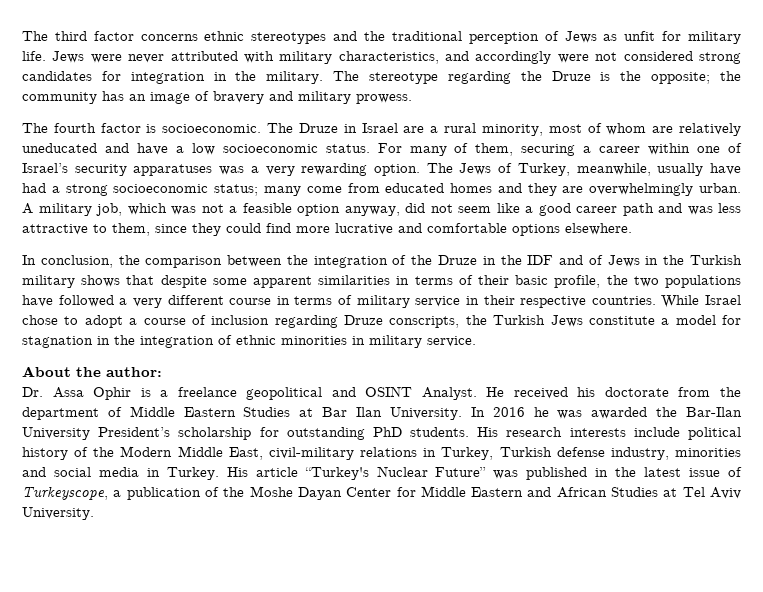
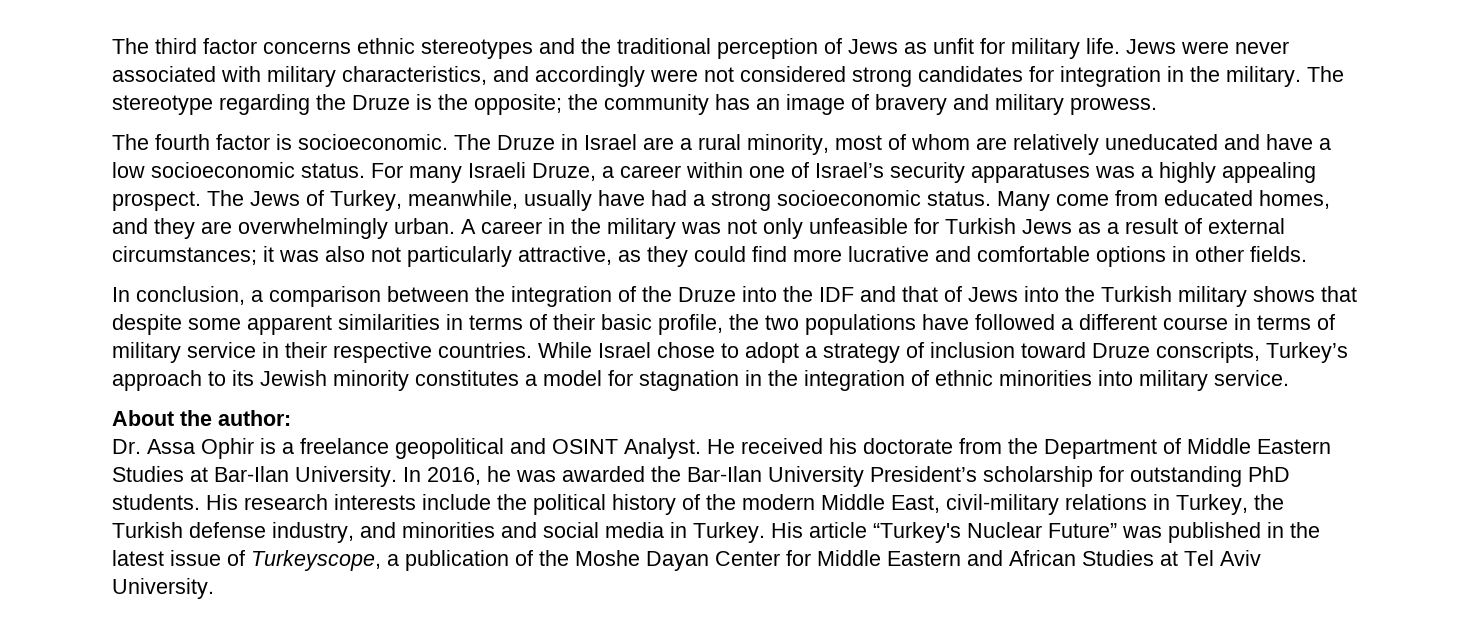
[170,51,238,61] attributed -> [112,66,216,82] associated
[454,143,576,156] of them, securing -> [468,162,596,181] Israeli Druze,
[265,163,421,176] very rewarding option. -> [1159,162,1316,183] [112,191,201,211] highly appealing prospect.
[214,184,301,196] status; many -> [927,191,1050,211] status. Many
[450,183,493,193] homes -> [1259,190,1330,209] homes,
[38,203,741,216] [22,223,187,236] military job, which was not a feasible option anyway, did not seem like a good career path and was less attractive to them, since -> [481,218,1285,239] [112,246,641,267] career in the military was not only unfeasible for Turkish Jews as a result of external circumstances; it was also not particularly attractive, as
[565,223,632,235] elsewhere. -> [1172,246,1307,262] in other fields.
[118,255,140,265] the -> [251,290,263,302] a
[482,256,496,265] in -> [742,286,777,302] into
[588,255,659,267] of Jews in -> [902,286,1059,302] that of Jews into
[132,298,162,308] very -> (1073, 324) none
[143,318,186,325] course -> [823,343,900,363] strategy
[274,315,338,328] regarding -> [1021,342,1086,358] toward
[465,315,655,327] the Turkish Jews constitute -> [1266,342,1348,363] [112,370,519,391] Turkey’s approach to its Jewish minority constitutes
[352,336,365,345] in -> [1098,370,1133,386] into
[22,407,99,420] department -> [1044,439,1157,459] Department
[322,407,383,417] Bar Ilan -> [214,466,289,482] Bar-Ilan
[492,407,525,417] 2016 -> [427,467,481,485] 2016,
(680, 432) none -> [497,494,527,510] the
[120,446,173,457] Modern -> [742,494,815,510] modern
(494, 453) none -> [1254,494,1284,510] the
(669, 453) none -> [360,522,396,538] and

